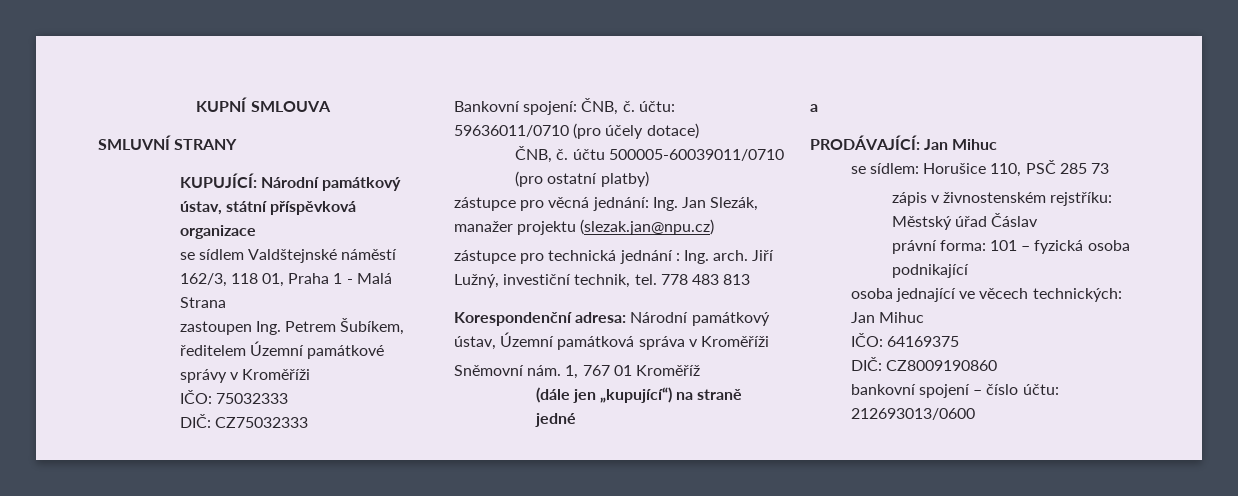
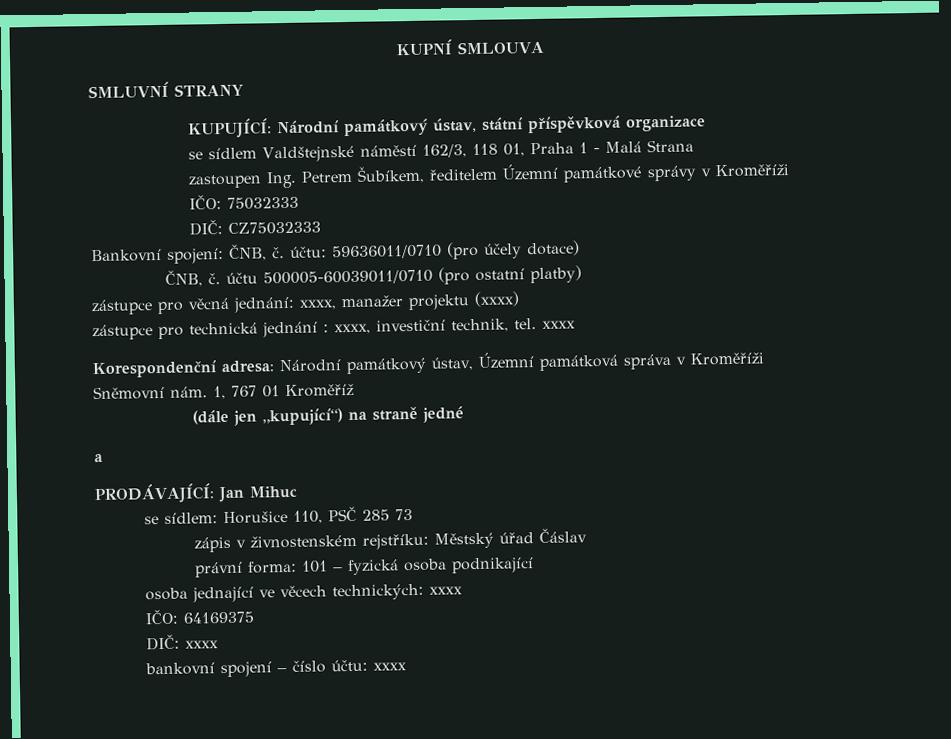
[652,197,759,211] Ing. Jan Slezák, -> [299,299,337,310] xxxx,
[580,219,715,235] (slezak.jan@npu.cz) -> [474,291,520,307] (xxxx)
[683,250,775,264] [454,274,751,288] Ing. arch. Jiří Lužný, investiční technik, tel. 778 483 813 -> [334,318,576,335] xxxx, investiční technik, tel. xxxx
[850,312,925,323] Jan Mihuc -> [429,586,464,595] xxxx
[886,360,998,371] CZ8009190860 -> [185,640,220,649] xxxx
[850,408,975,420] 212693013/0600 -> [373,662,408,671] xxxx

